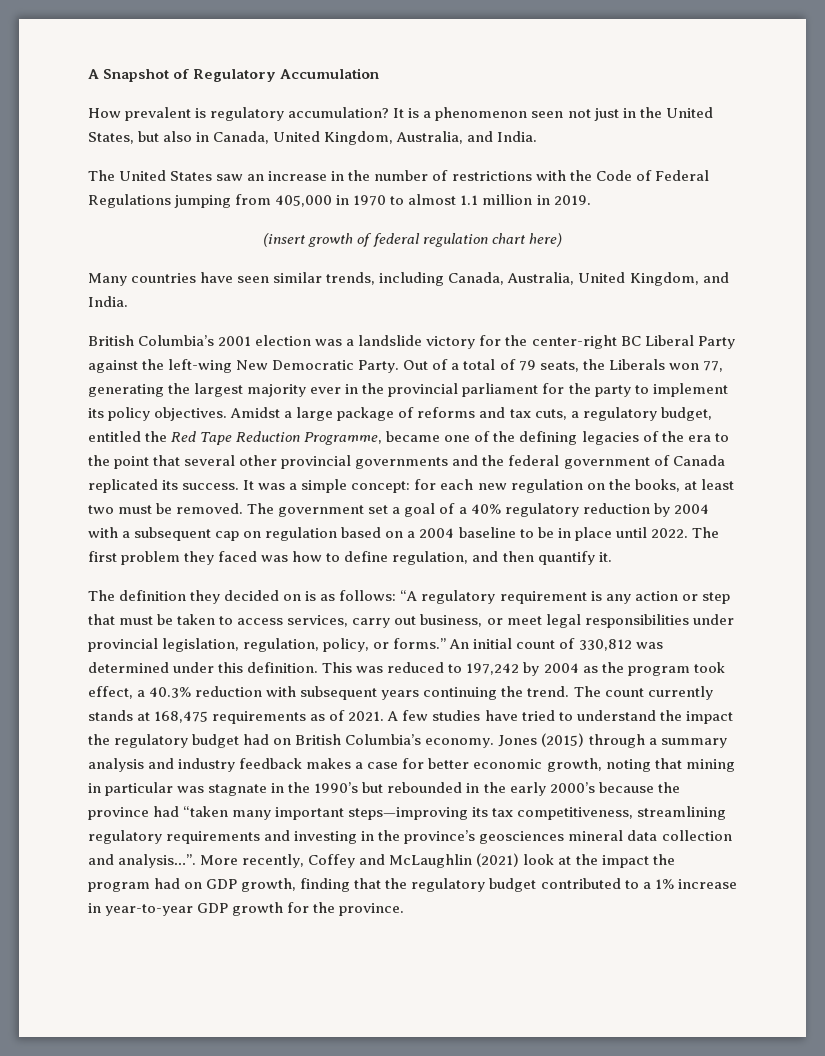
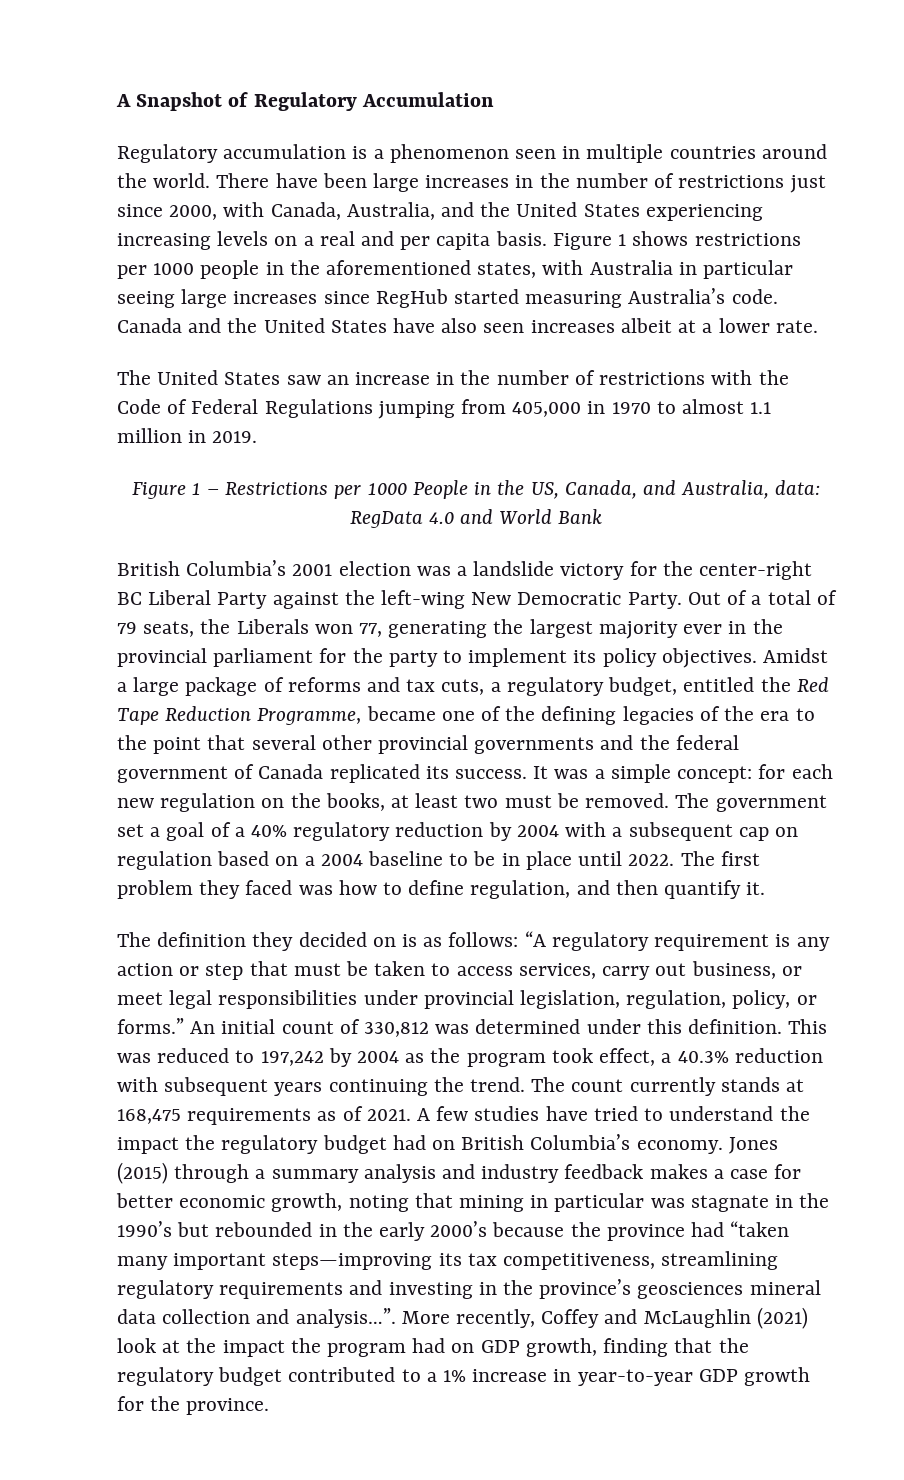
[88,107,713,121] [88,131,538,145] How prevalent is regulatory accumulation? It is a phenomenon seen not just in the United States, but also in Canada, United Kingdom, Australia, and India. -> [117,144,827,163] [117,173,826,193] [117,202,763,221] [117,231,801,250] [117,260,794,279] [117,288,778,308] [117,318,818,333] Regulatory accumulation is a phenomenon seen in multiple countries around the world. There have been large increases in the number of restrictions just since 2000, with Canada, Australia, and the United States experiencing increasing levels on a real and per capita basis. Figure 1 shows restrictions per 1000 people in the aforementioned states, with Australia in particular seeing large increases since RegHub started measuring Australia’s code. Canada and the United States have also seen increases albeit at a lower rate.
[263,233,562,247] [88,272,729,286] [88,296,128,307] (insert growth of federal regulation chart here) // Many countries have seen similar trends, including Canada, Australia, United Kingdom, and India. -> [131,480,821,499] [349,509,603,528] Figure 1 – Restrictions per 1000 People in the US, Canada, and Australia, data: RegData 4.0 and World Bank

